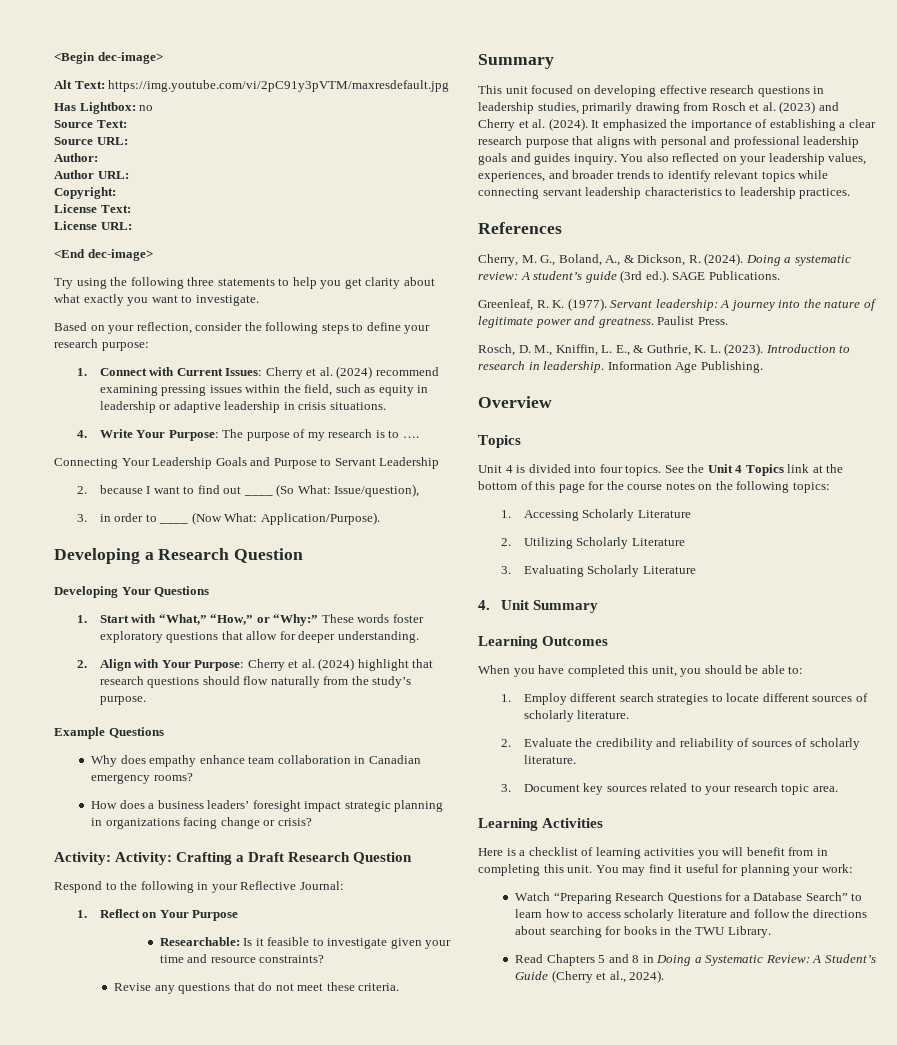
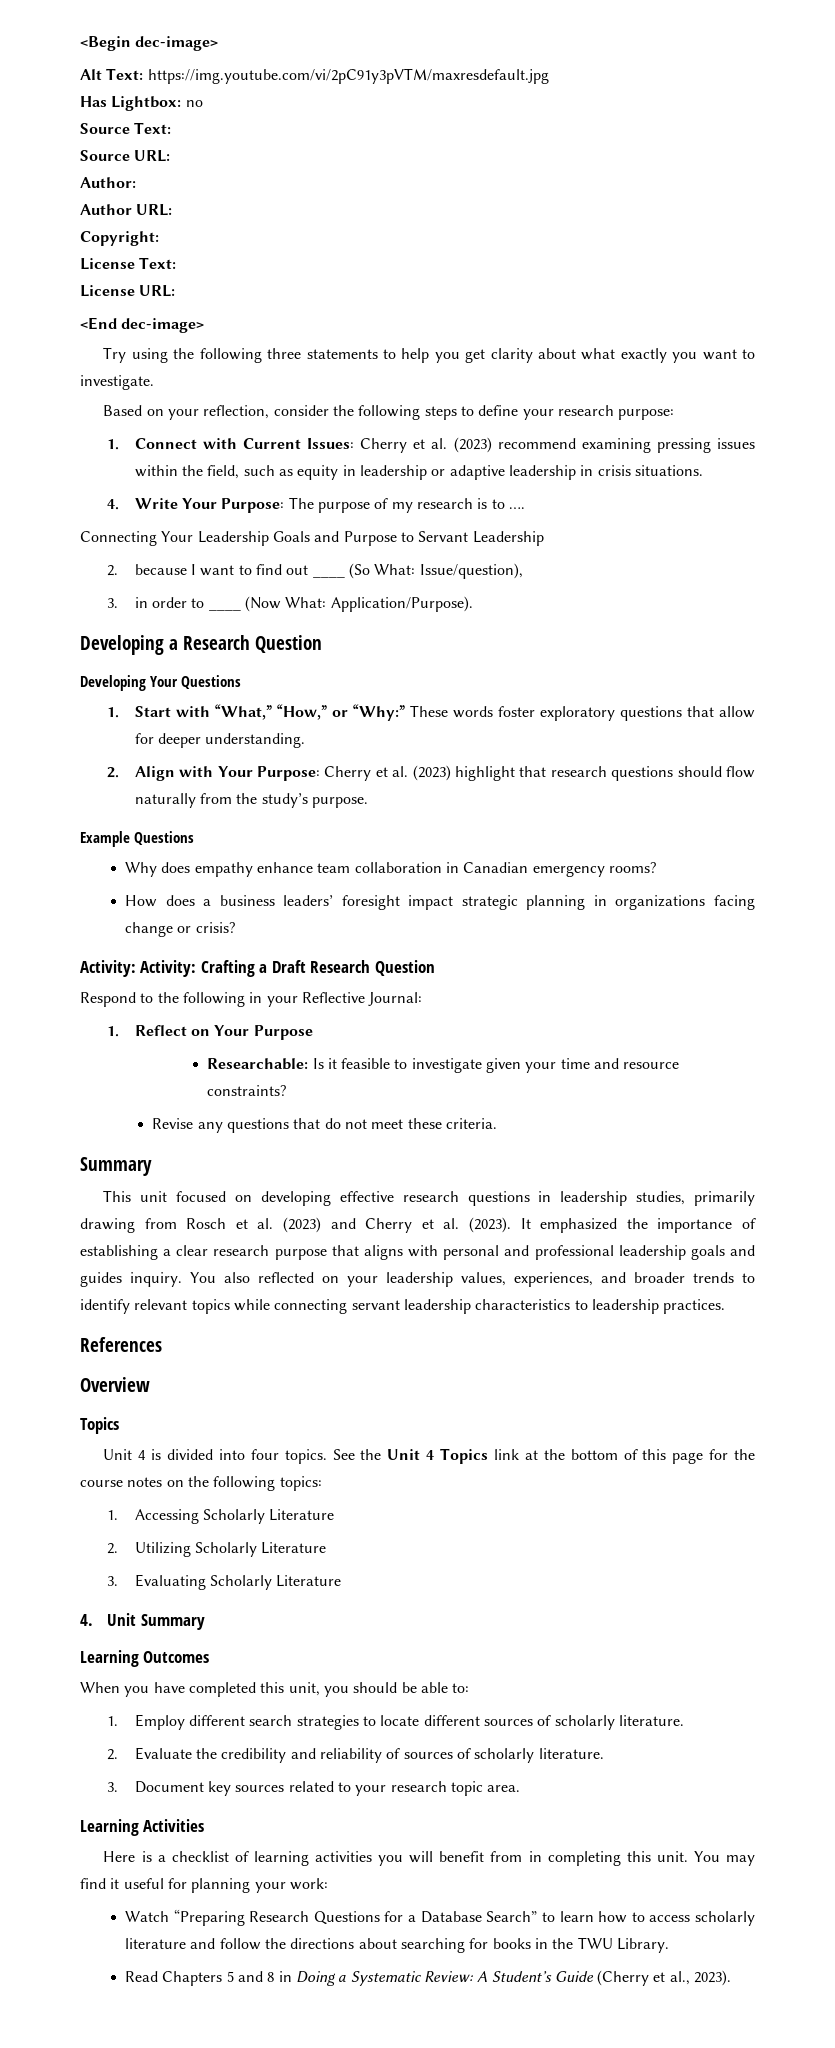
[336,366,373,379] (2024) -> [453,437,492,453] (2023)
[318,658,355,671] (2024) -> [412,765,451,781] (2023)
[548,118,588,131] (2024). -> [469,1217,512,1233] (2023).
[478,253,851,266] [478,270,780,283] [478,298,877,311] [478,316,728,328] [478,343,851,356] [478,361,763,373] // Cherry, M. G., Boland, A., & Dickson, R. (2024). Doing a systematic review: A student’s guide (3rd ed.). SAGE Publications. // Greenleaf, R. K. (1977). Servant leadership: A journey into the nature of legitimate power and greatness. Paulist Press. // Rosch, D. M., Kniffin, L. E., & Guthrie, K. L. (2023). Introduction to research in leadership. Information Age Publishing. -> (162, 1344) none
[629,970,665,983] 2024). -> [694,1970,732,1986] 2023).

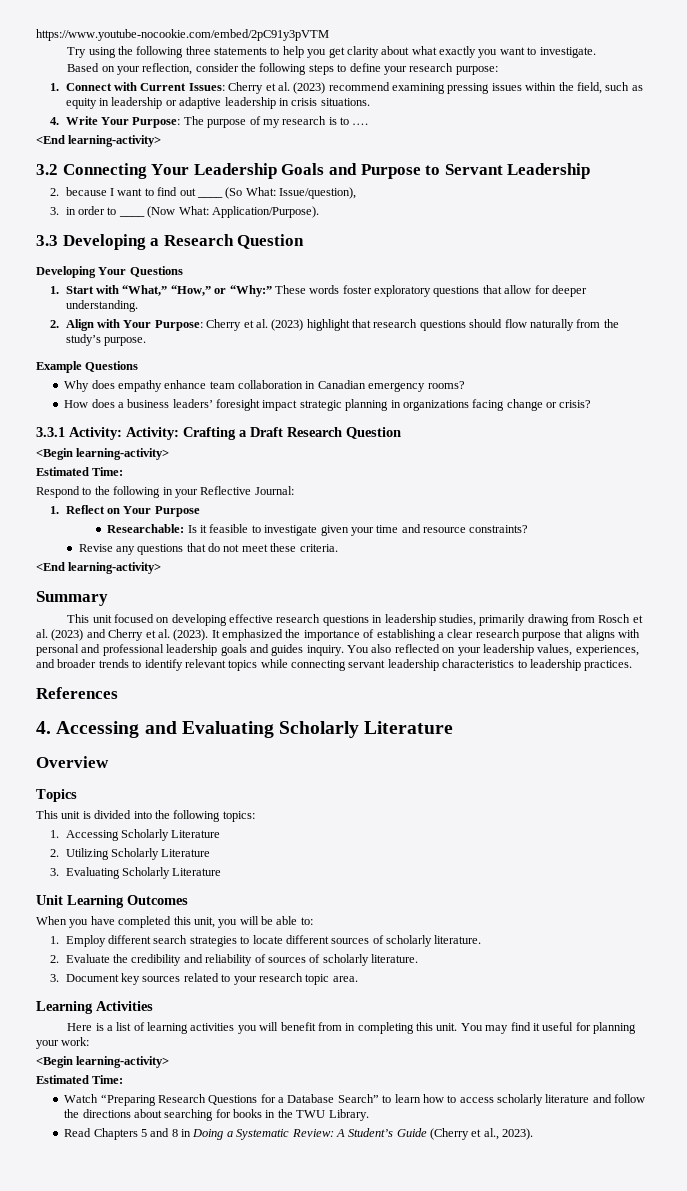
[80,36,219,51] [80,68,549,84] [80,96,203,111] [80,122,172,134] [80,150,171,162] [80,177,136,188] [80,204,173,216] [80,231,159,246] [80,257,177,270] [80,285,176,297] [80,317,205,333] <Begin dec-image> // Alt Text: https://img.youtube.com/vi/2pC91y3pVTM/maxresdefault.jpg // Has Lightbox: no // Source Text: // Source URL: // Author: // Author URL: // Copyright: // License Text: // License URL: // <End dec-image> -> [36,29,329,41] https://www.youtube-nocookie.com/embed/2pC91y3pVTM
(525, 508) none -> [36,135,162,147] [36,164,58,175] <End learning-activity> // 3.2
(473, 604) none -> [36,235,58,246] 3.3
(235, 927) none -> [36,427,65,437] 3.3.1
(435, 968) none -> [36,448,170,460] [36,467,124,476] // <Begin learning-activity> // Estimated Time:
(497, 1123) none -> [36,562,162,574] // <End learning-activity>
(162, 1344) none -> [36,721,454,738] // 4. Accessing and Evaluating Scholarly Literature
[103,1449,147,1460] Unit 4 -> [36,810,81,819] This unit
[250,1448,755,1464] [80,1477,184,1487] four topics. See the Unit 4 Topics link at the bottom of this page for the course notes on -> (152, 815) none
[80,1613,205,1630] 4. Unit Summary // -> [36,895,63,905] Unit
[353,1682,398,1693] should -> [239,916,259,925] will
[171,1851,229,1862] checklist -> [116,1022,132,1031] list
(328, 1884) none -> [36,1056,170,1068] [36,1075,124,1084] // <Begin learning-activity> // Estimated Time:

